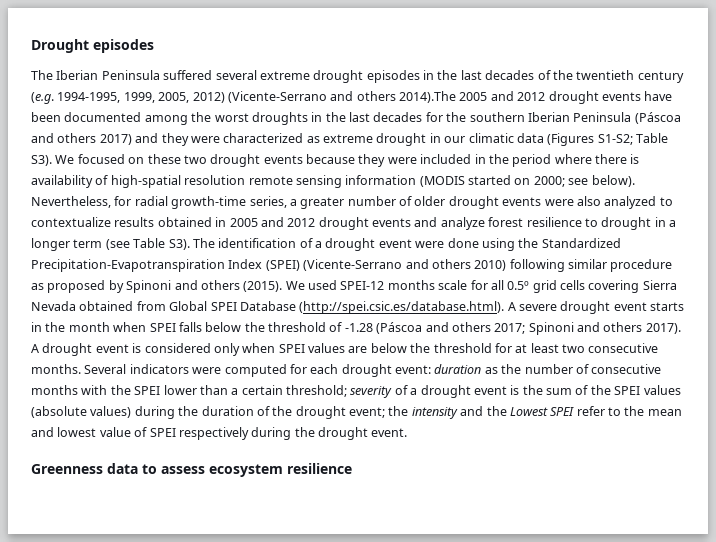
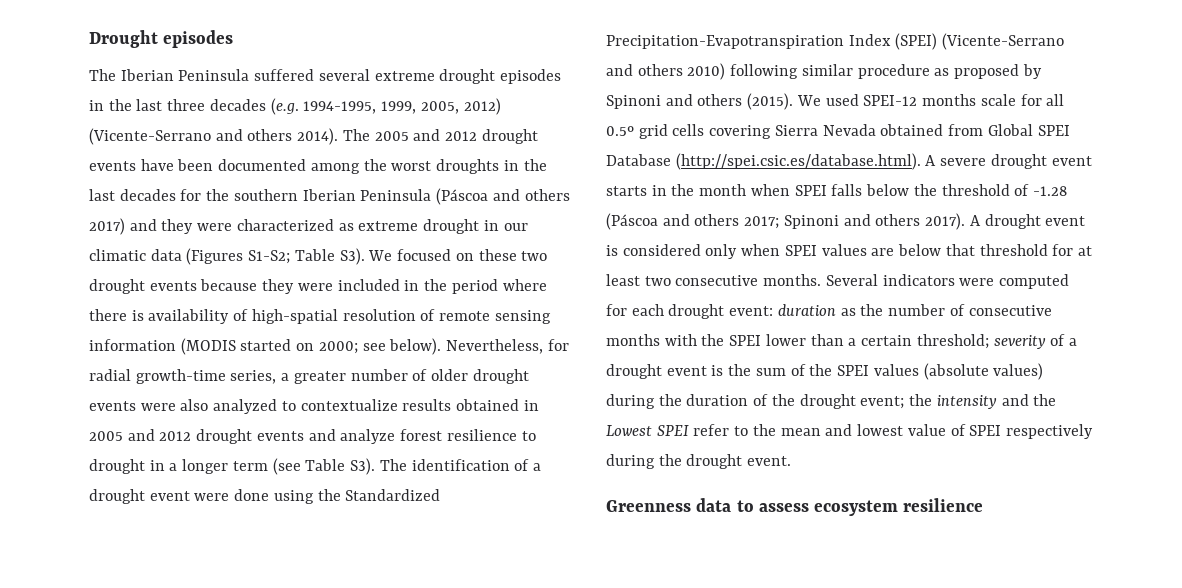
[485,70,684,83] decades of the twentieth century -> [167,99,266,111] three decades
[399,91,456,103] 2014).The -> [297,128,370,145] 2014). The
(246, 180) none -> [420,309,436,321] of
[410,343,431,353] the -> [945,244,975,256] that

